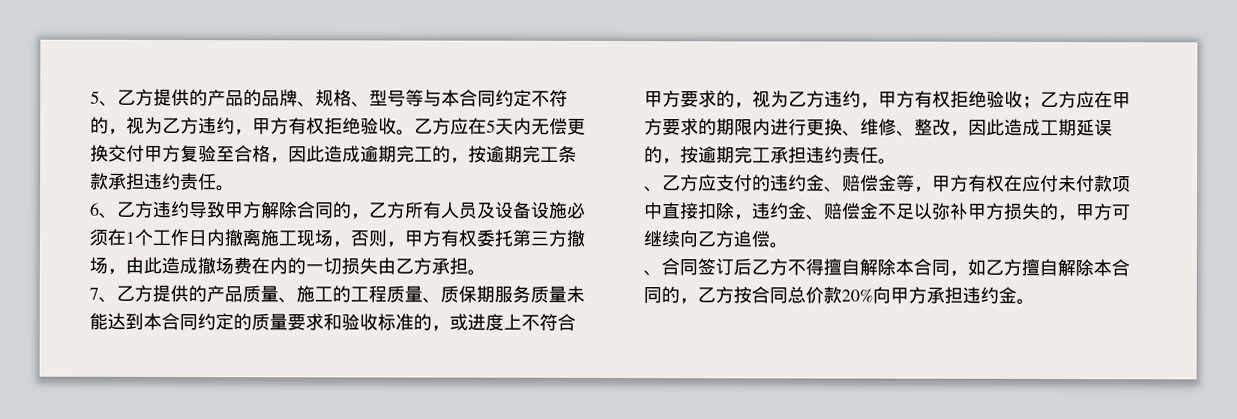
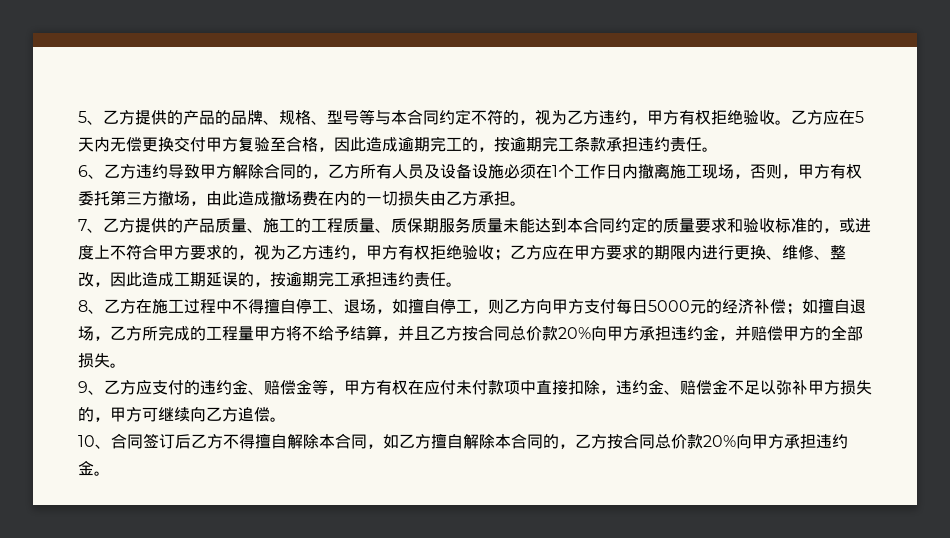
(897, 161) none -> [78,298,866,315] [78,325,863,341] [78,353,126,368] [78,381,88,393] 8、乙方在施工过程中不得擅自停工、退场，如擅自停工，则乙方向甲方支付每日5000元的经济补偿；如擅自退场，乙方所完成的工程量甲方将不给予结算，并且乙方按合同总价款20%向甲方承担违约金，并赔偿甲方的全部损失。 // 9
(788, 245) none -> [78,435,95,447] 10

